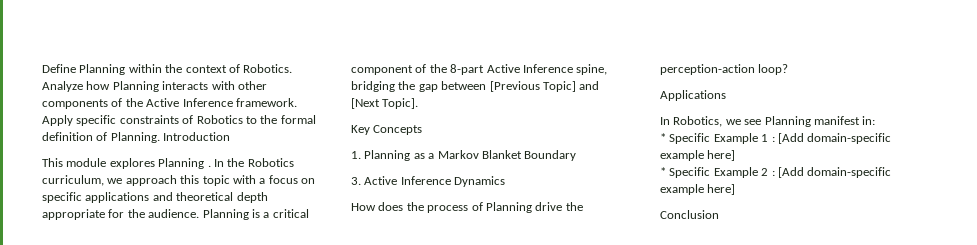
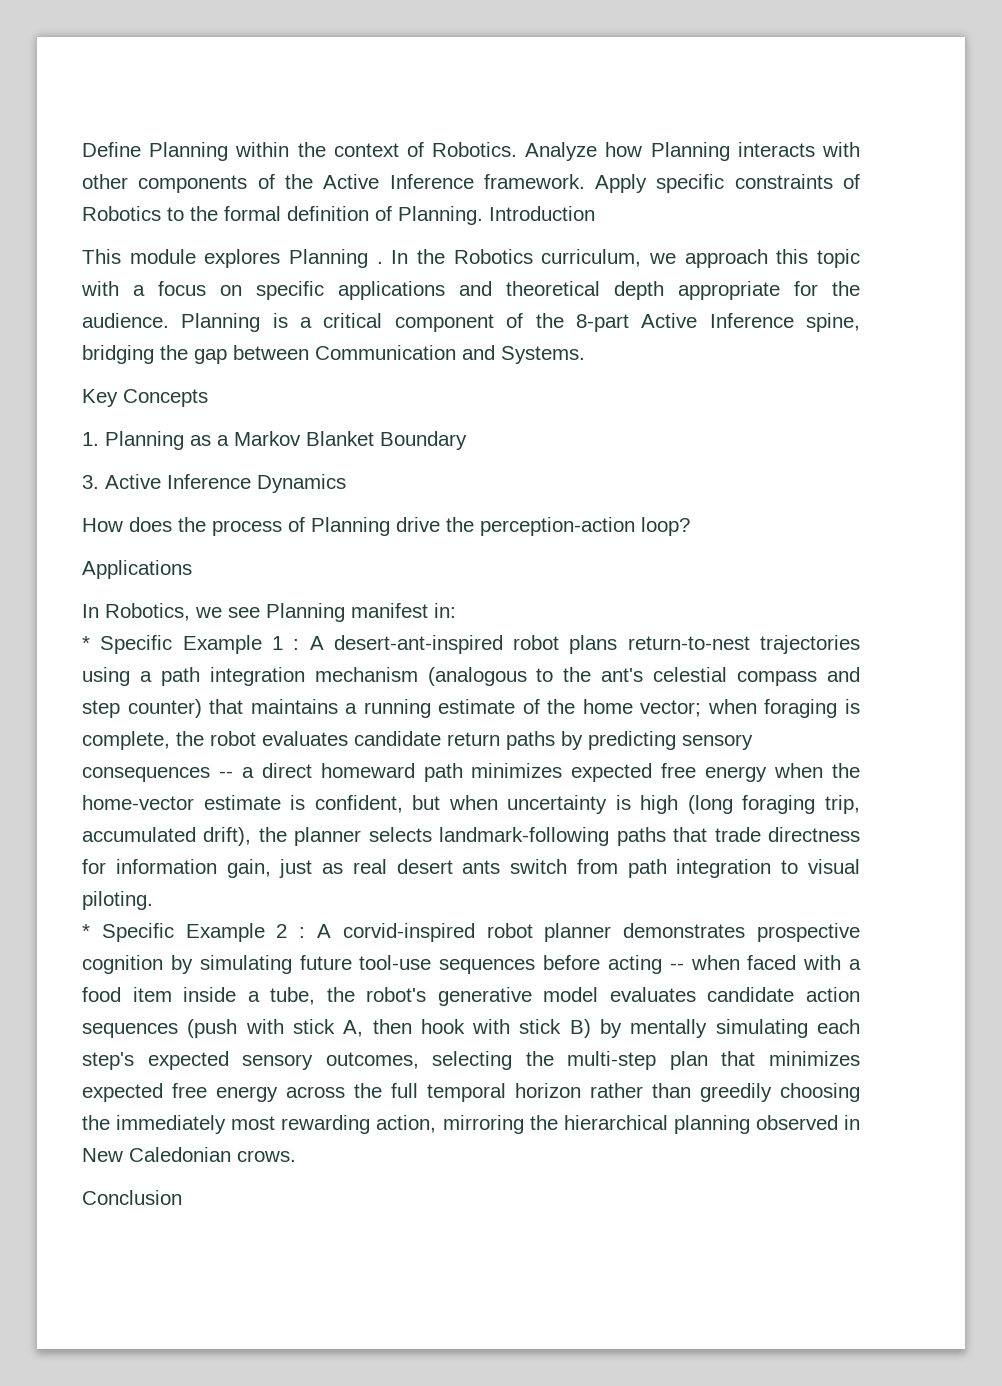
[489,81,600,92] [351,98,419,109] [Previous Topic] and [Next Topic]. -> [315,345,585,364] Communication and Systems.
[777,133,892,144] [660,150,736,161] [Add domain-specific example here] -> [309,635,860,654] [82,667,860,686] [82,699,861,718] [82,731,753,750] [82,763,860,782] [82,795,860,814] [82,827,861,846] [82,859,860,878] [82,891,153,910] A desert-ant-inspired robot plans return-to-nest trajectories using a path integration mechanism (analogous to the ant's celestial compass and step counter) that maintains a running estimate of the home vector; when foraging is complete, the robot evaluates candidate return paths by predicting sensory consequences -- a direct homeward path minimizes expected free energy when the home-vector estimate is confident, but when uncertainty is high (long foraging trip, accumulated drift), the planner selects landmark-following paths that trade directness for information gain, just as real desert ants switch from path integration to visual piloting.
[777,167,892,178] [660,184,736,195] [Add domain-specific example here] -> [317,923,860,942] [82,955,862,974] [82,987,860,1006] [82,1019,860,1038] [82,1051,860,1070] [82,1083,860,1102] [82,1115,861,1134] [82,1147,296,1162] A corvid-inspired robot planner demonstrates prospective cognition by simulating future tool-use sequences before acting -- when faced with a food item inside a tube, the robot's generative model evaluates candidate action sequences (push with stick A, then hook with stick B) by mentally simulating each step's expected sensory outcomes, selecting the multi-step plan that minimizes expected free energy across the full temporal horizon rather than greedily choosing the immediately most rewarding action, mirroring the hierarchical planning observed in New Caledonian crows.

